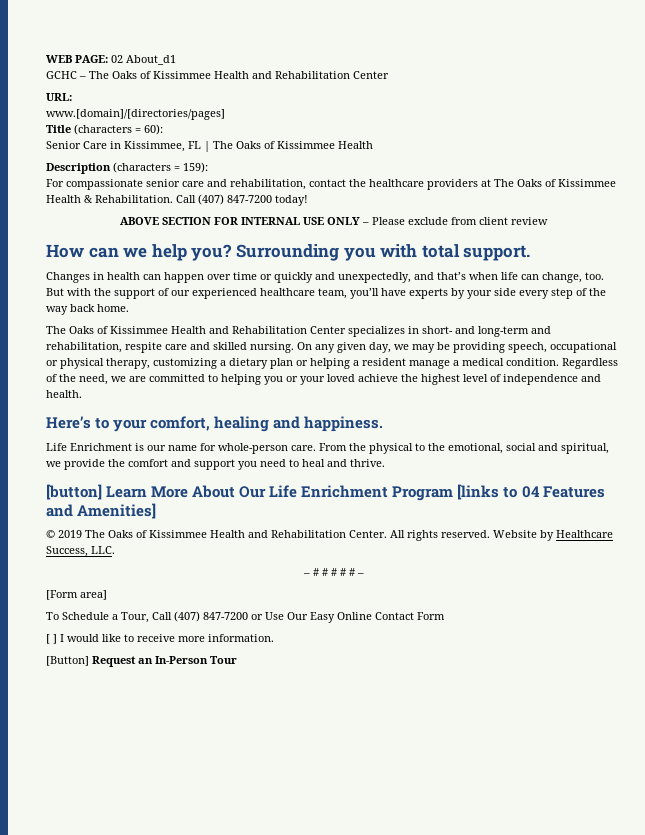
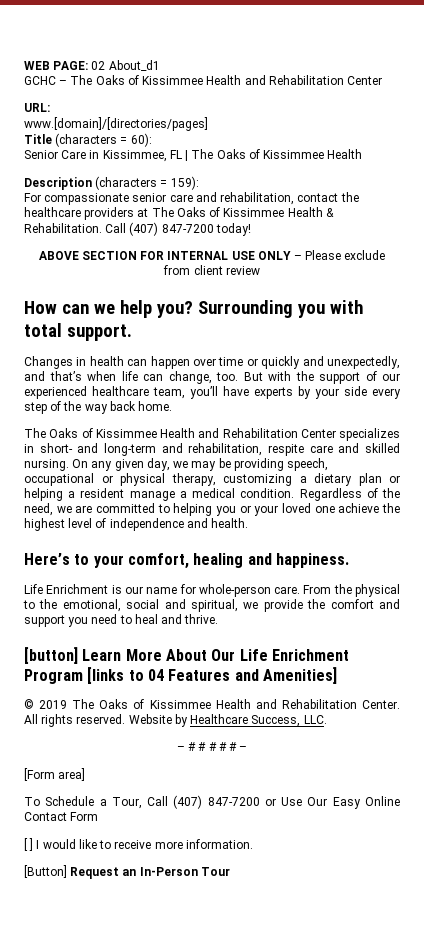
(355, 378) none -> [314,506,335,513] one

